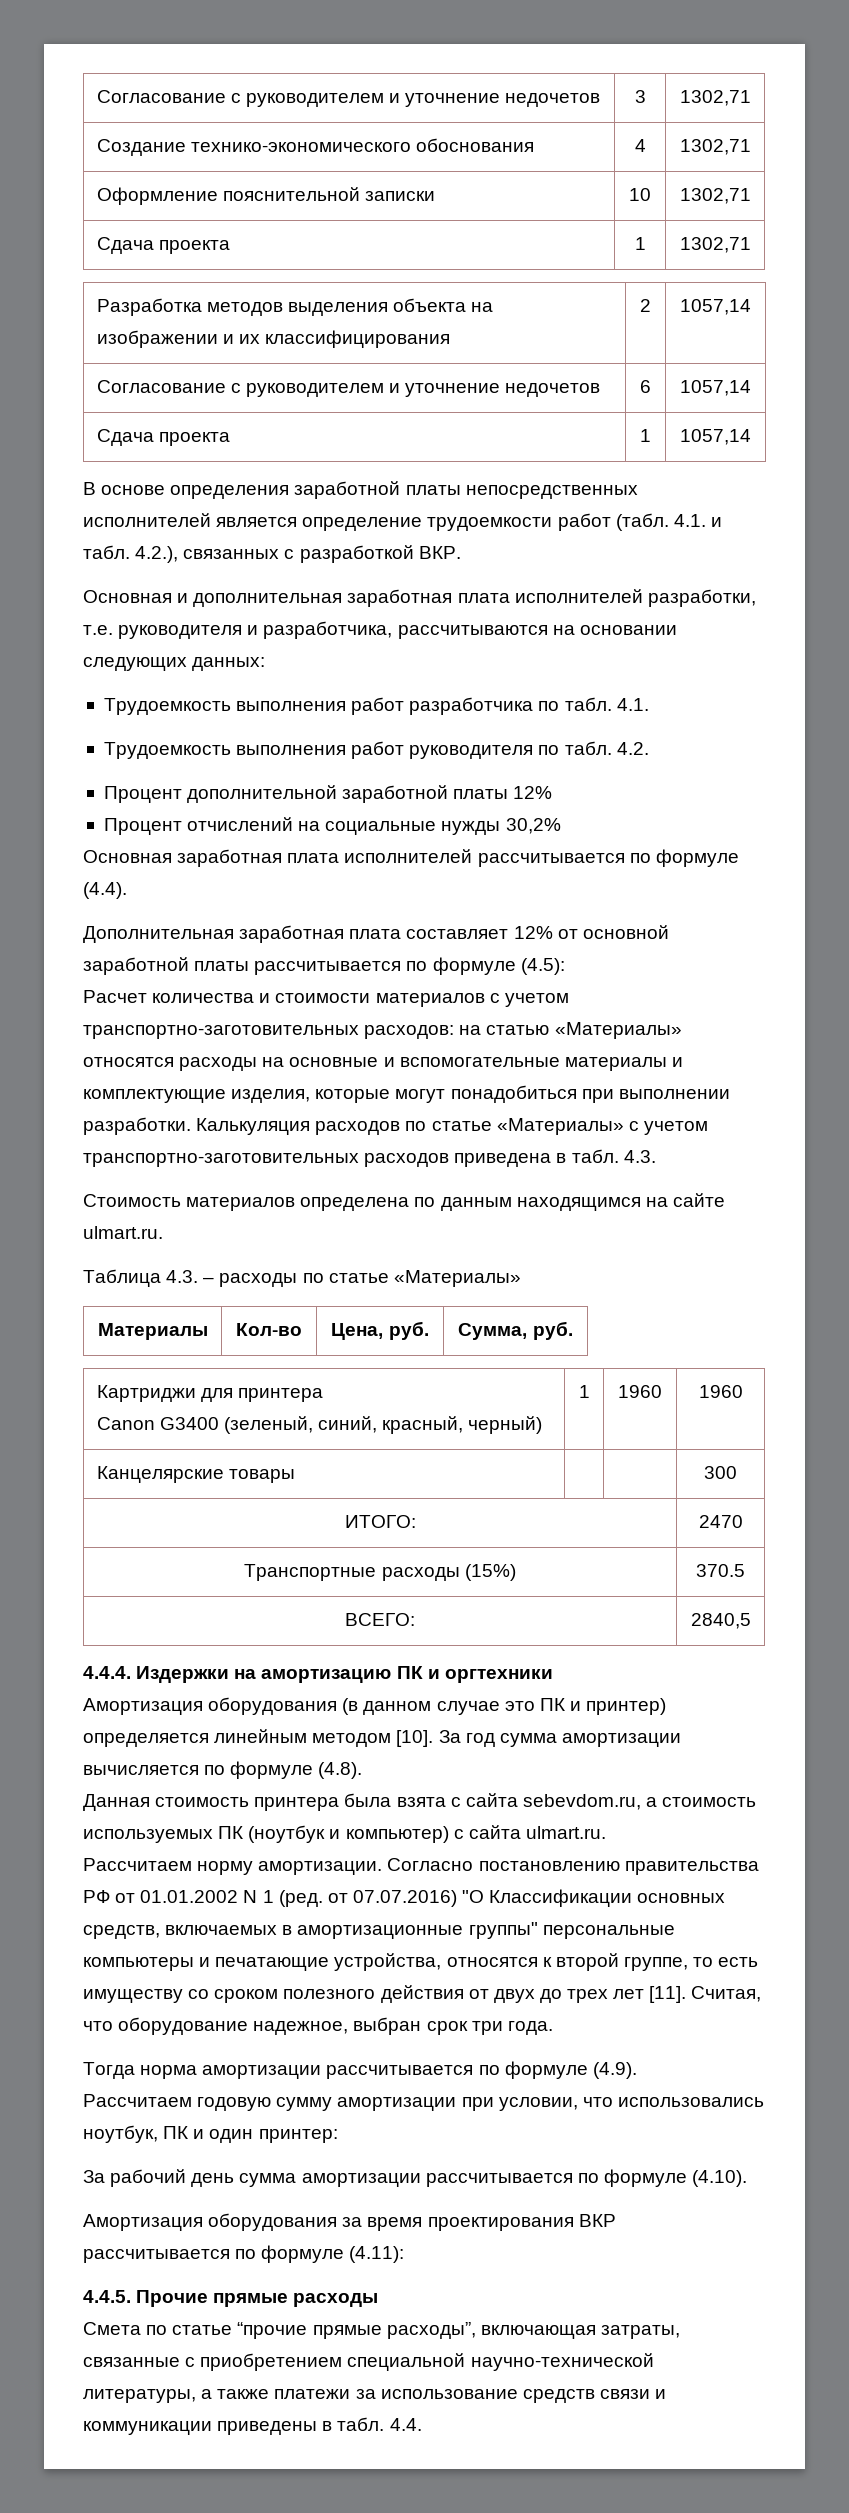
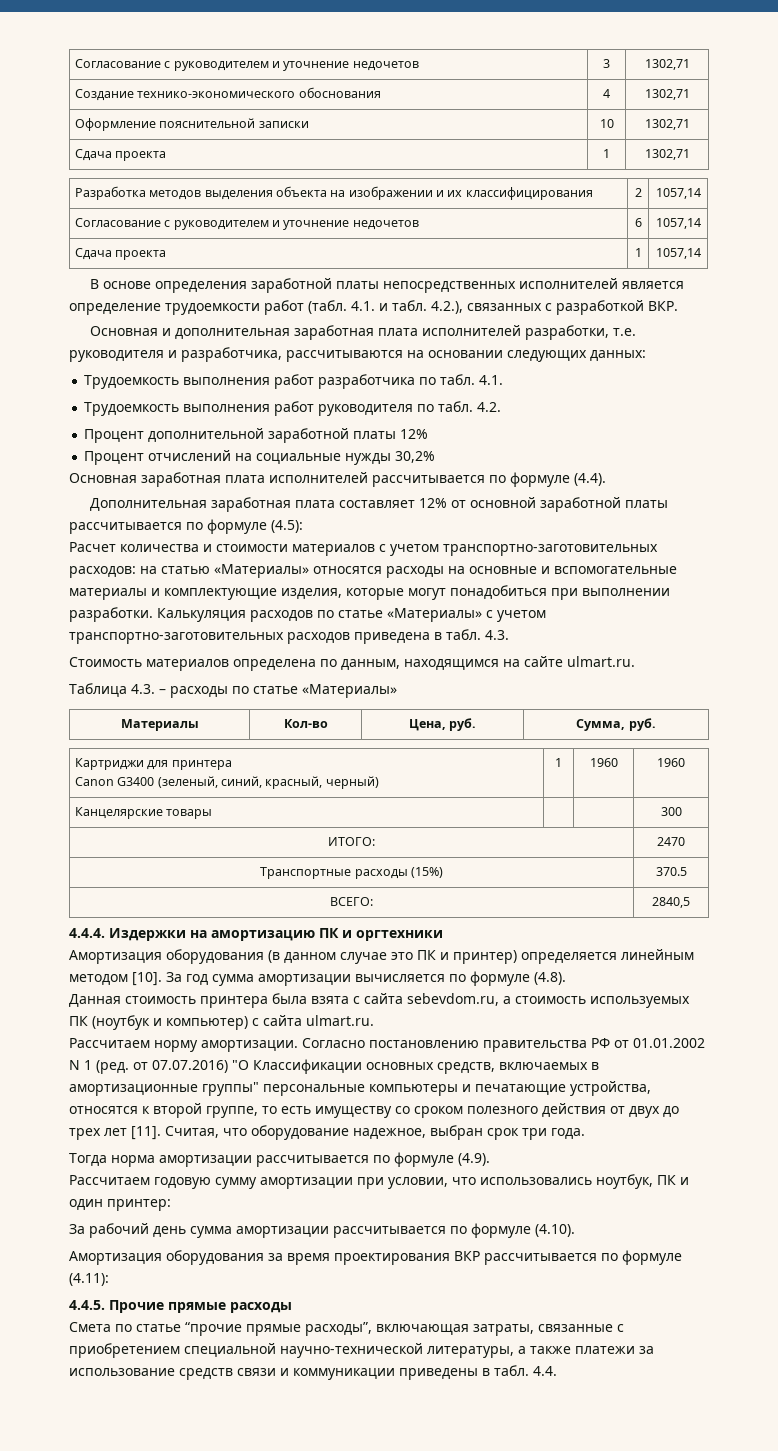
[440,1197,512,1211] данным -> [341,659,400,670] данным,

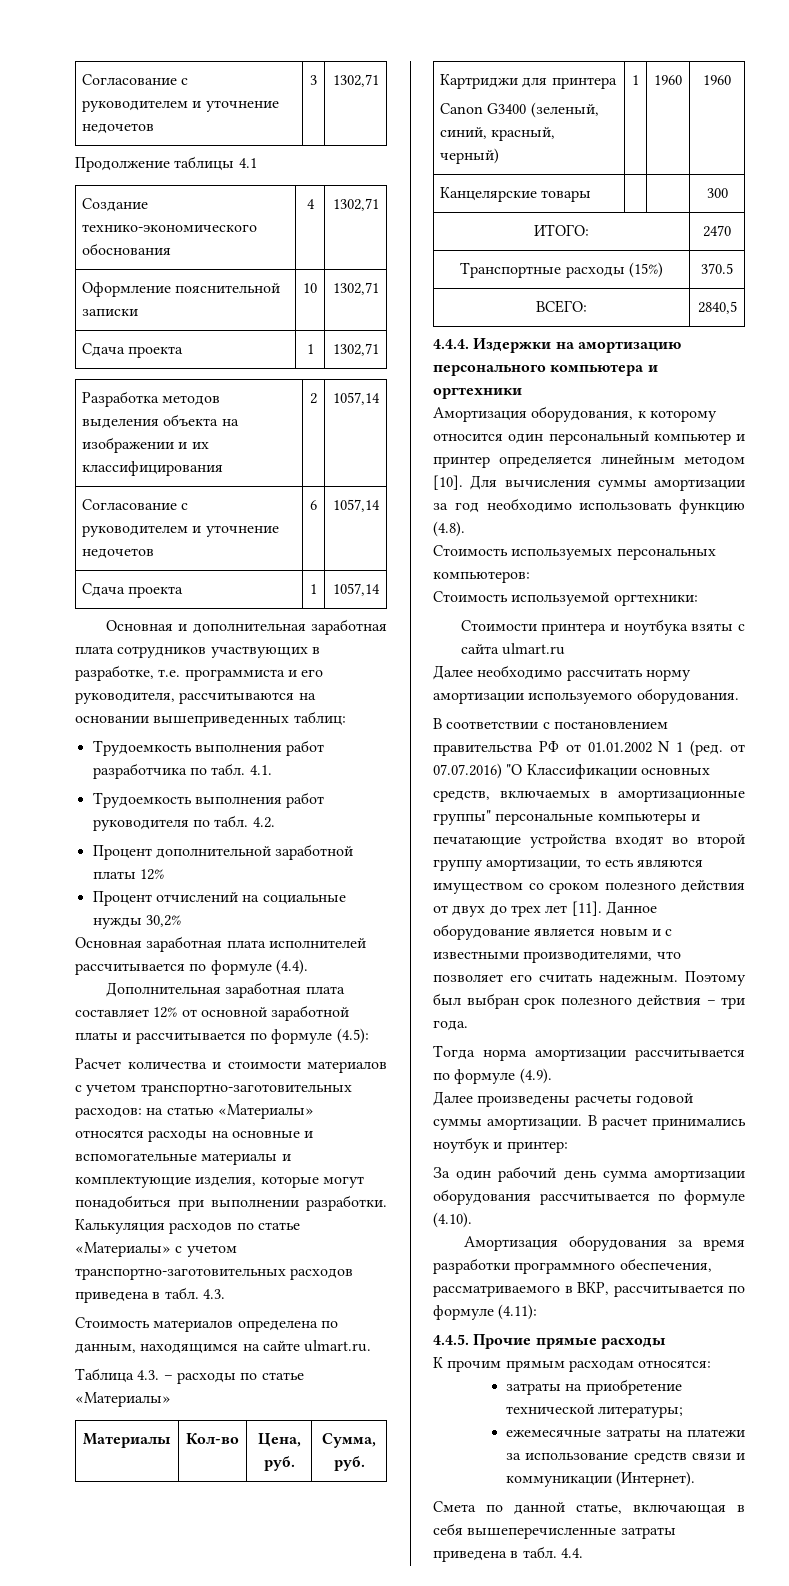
(690, 64) none -> [75,156,257,172] // Продолжение таблицы 4.1
[89,278,684,293] [69,300,678,315] // В основе определения заработной платы непосредственных исполнителей является определение трудоемкости работ (табл. 4.1. и табл. 4.2.), связанных с разработкой ВКР. -> (380, 589) none
[421,325,636,340] [69,347,282,362] исполнителей разработки, т.е. руководителя и разработчика, -> [117,646,320,658] [75,665,324,681] [75,692,175,704] сотрудников участвующих в разработке, т.е. программиста и его руководителя,
[507,350,646,362] следующих данных: -> [153,711,346,727] вышеприведенных таблиц:
(668, 504) none -> [122,1033,132,1040] и
[319,928,339,938] ПК -> [433,364,645,376] персонального компьютера
[166,949,694,964] [69,971,566,986] [69,993,690,1008] [69,1015,374,1030] [69,1038,479,1052] оборудования (в данном случае это ПК и принтер) определяется линейным методом [10]. За год сумма амортизации вычисляется по формуле (4.8). // Данная стоимость принтера была взята с сайта sebevdom.ru, а стоимость используемых ПК (ноутбук и компьютер) с сайта ulmart.ru. // Рассчитаем норму амортизации. Согласно постановлению -> [531,406,717,422] [433,431,745,445] [433,454,745,468] [433,475,745,491] [433,498,745,514] [433,521,465,537] [433,545,716,560] [433,571,530,583] [433,591,698,606] [460,619,746,635] [460,643,566,655] [433,665,691,681] [433,688,739,704] [433,718,668,729] оборудования, к которому относится один персональный компьютер и принтер определяется линейным методом [10]. Для вычисления суммы амортизации за год необходимо использовать функцию (4.8). // Стоимость используемых персональных компьютеров: // Стоимость используемой оргтехники: // Стоимости принтера и ноутбука взяты с сайта ulmart.ru // Далее необходимо рассчитать норму амортизации используемого оборудования. // В соответствии с постановлением
[570,1081,651,1096] [69,1103,392,1118] устройства, относятся к второй группе, то есть имуществу -> [530,834,745,848] [433,859,704,871] [433,882,523,894] устройства входят во второй группу амортизации, то есть являются имуществом
[165,1125,519,1140] Считая, что оборудование надежное, выбран срок -> [605,901,657,916] [433,924,673,940] [433,951,681,963] [433,971,746,986] [433,993,716,1009] Данное оборудование является новым и с известными производителями, что позволяет его считать надежным. Поэтому был выбран срок полезного действия –
[69,1174,689,1189] [69,1199,103,1210] Рассчитаем годовую сумму амортизации при условии, что использовались ноутбук, ПК и один -> [433,1091,693,1107] [433,1115,746,1130] [433,1137,503,1153] Далее произведены расчеты годовой суммы амортизации. В расчет принимались ноутбук и
(85, 1229) none -> [456,1170,492,1181] один
(329, 1232) none -> [433,1189,531,1205] оборудования
[334,1251,480,1265] проектирования ВКР -> [433,1258,712,1274] [433,1282,609,1297] разработки программного обеспечения, рассматриваемого в ВКР,
[69,1322,624,1336] [69,1343,571,1358] Смета по статье “прочие прямые расходы”, включающая затраты, связанные с приобретением специальной научно-технической литературы, а также -> [433,1357,712,1372] [506,1379,682,1395] [506,1404,684,1418] [506,1429,684,1441] К прочим прямым расходам относятся: // затраты на приобретение технической литературы; // ежемесячные затраты на
[399,1368,478,1380] приведены -> [616,1471,696,1487] [433,1501,745,1515] [433,1523,676,1539] [433,1550,507,1562] (Интернет). // Смета по данной статье, включающая в себя вышеперечисленные затраты приведена

